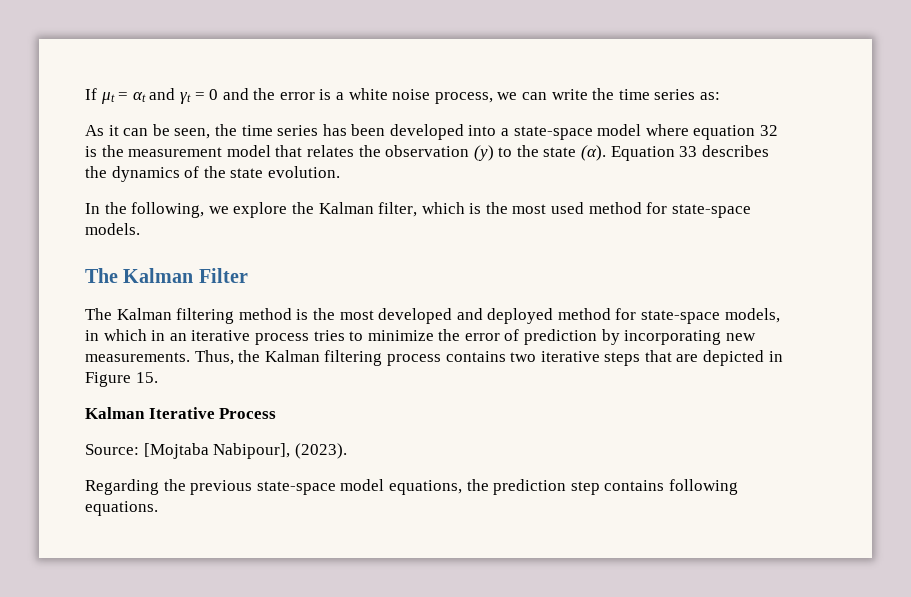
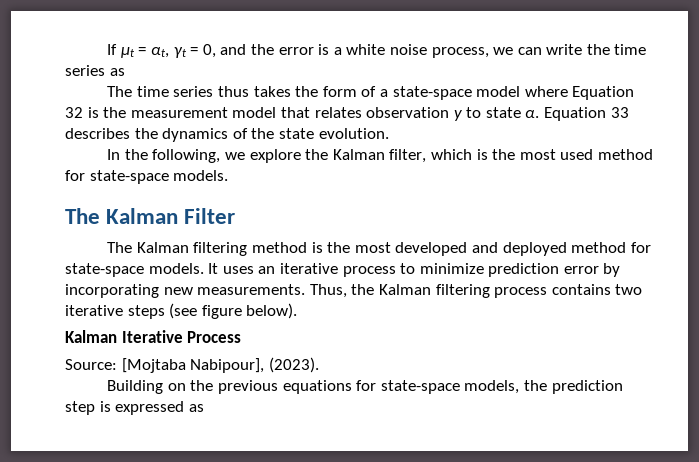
[132,88,176,102] αt and -> [151,47,170,58] αt,
[209,89,219,100] 0 -> [202,44,216,58] 0,
[699,92,720,100] [85,124,497,140] as: // As it can be seen, the time series has been developed into -> [109,68,125,76] [107,86,377,97] as // The time series thus takes the form of
[693,125,756,140] equation -> [572,86,635,100] Equation
[358,145,607,161] the observation (y) to the state (α). -> [366,107,540,121] observation y to state α.
[724,308,780,323] [85,329,166,341] models, in which in -> [148,263,254,274] models. It uses
[313,330,345,341] tries -> (396, 271) none
[438,329,598,345] the error of prediction -> [488,263,599,277] prediction error
[644,350,783,366] [85,372,158,387] that are depicted in Figure 15. -> [169,303,298,319] (see figure below).
[85,479,738,495] [85,501,158,516] Regarding the previous state-space model equations, the prediction step contains following equations. -> [107,380,623,394] [65,401,204,415] Building on the previous equations for state-space models, the prediction step is expressed as

